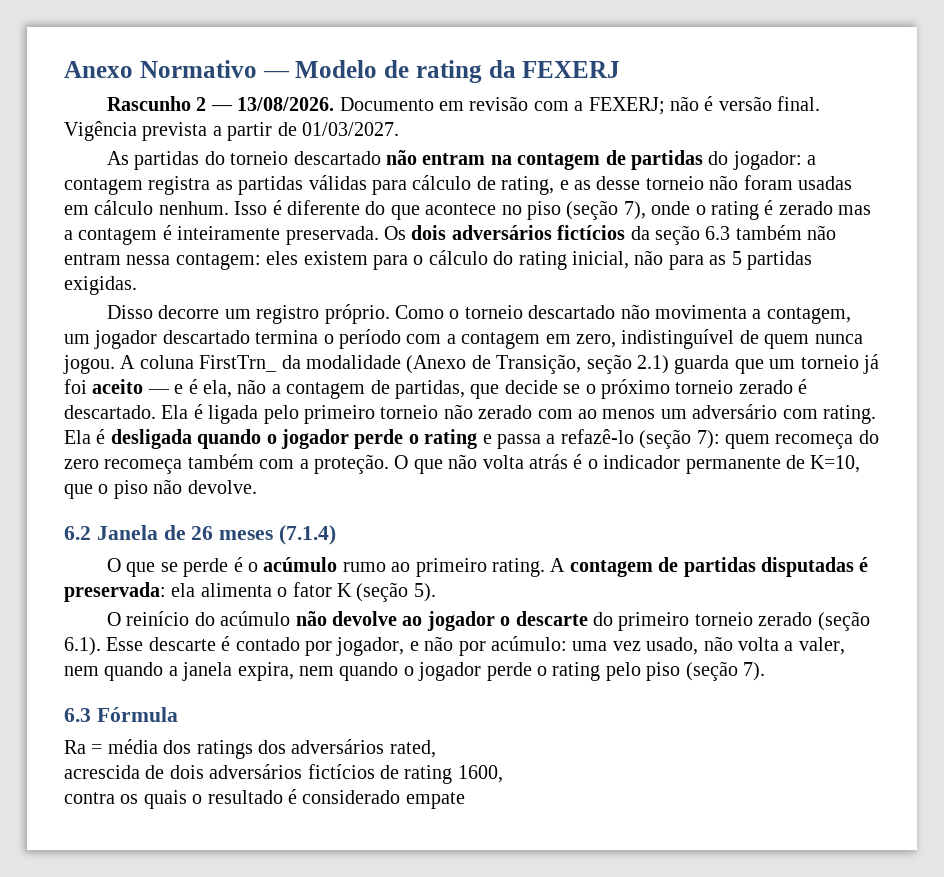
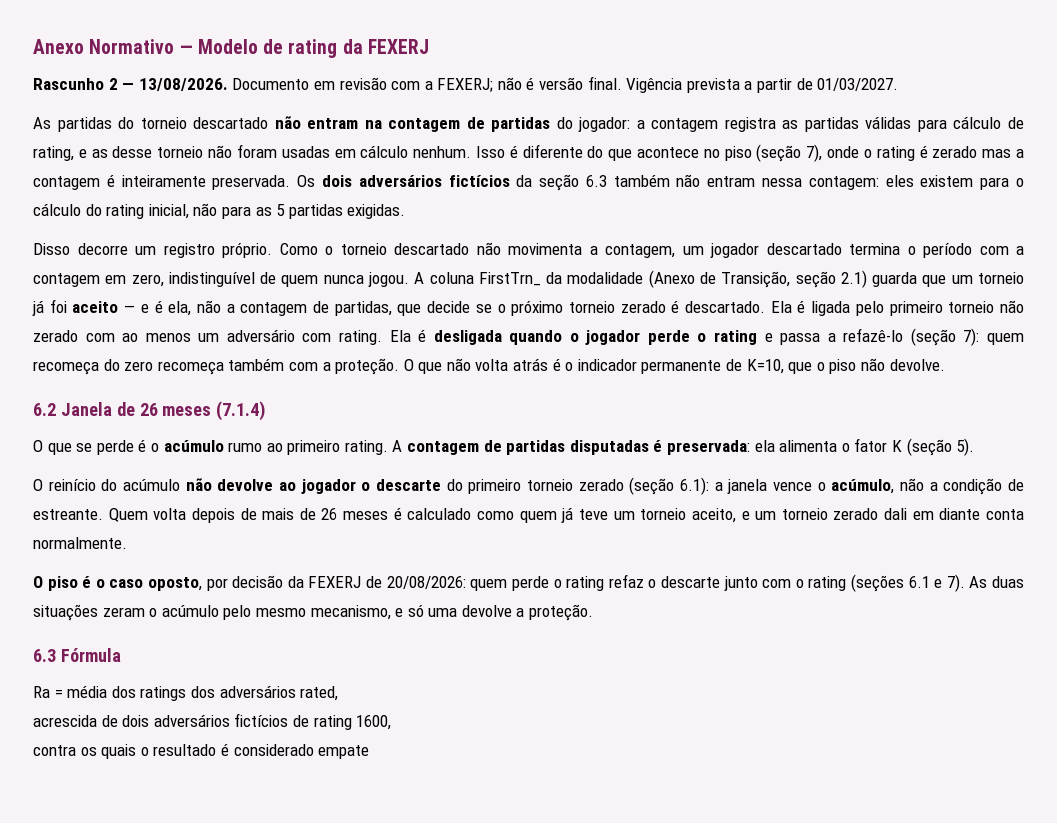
[64,636,845,656] [64,661,765,681] 6.1). Esse descarte é contado por jogador, e não por acúmulo: uma vez usado, não volta a valer, nem quando a janela expira, nem quando o jogador perde o rating pelo piso (seção 7). -> [680,477,1024,495] [33,507,1024,523] [33,537,127,549] [33,574,1025,592] [33,604,594,621] 6.1): a janela vence o acúmulo, não a condição de estreante. Quem volta depois de mais de 26 meses é calculado como quem já teve um torneio aceito, e um torneio zerado dali em diante conta normalmente. // O piso é o caso oposto, por decisão da FEXERJ de 20/08/2026: quem perde o rating refaz o descarte junto com o rating (seções 6.1 e 7). As duas situações zeram o acúmulo pelo mesmo mecanismo, e só uma devolve a proteção.

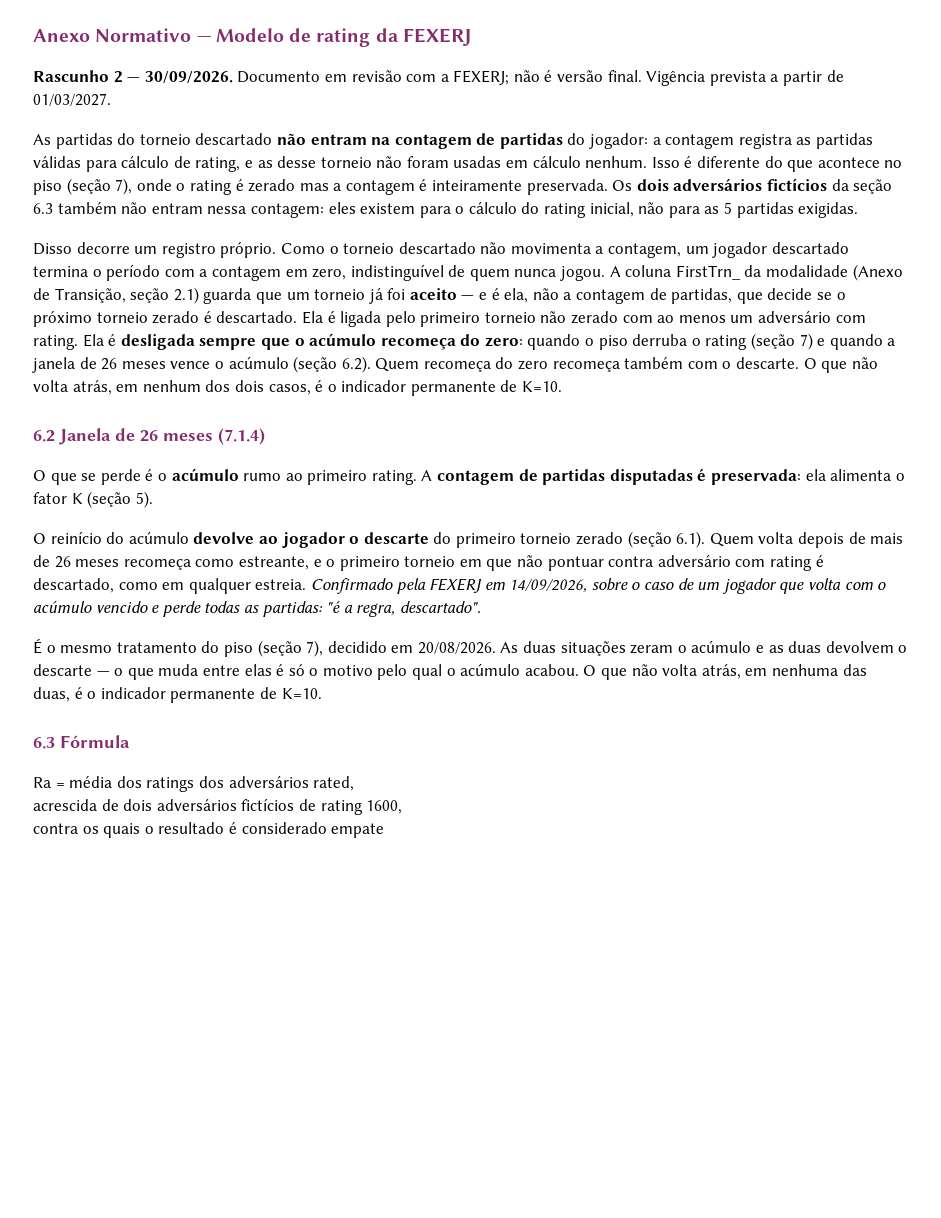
[138,78,228,91] 13/08/2026. -> [144,71,233,83] 30/09/2026.
[509,328,1025,346] quando o jogador perde o rating e passa a refazê-lo (seção 7): quem -> [199,333,896,350] [32,356,420,373] sempre que o acúmulo recomeça do zero: quando o piso derruba o rating (seção 7) e quando a janela de 26 meses vence o acúmulo (seção 6.2). Quem
[322,358,945,375] a proteção. O que não volta atrás é o indicador permanente de K=10, que o piso não devolve. -> [722,357,878,373] [33,380,563,396] o descarte. O que não volta atrás, em nenhum dos dois casos, é o indicador permanente de K=10.
[185,478,212,491] não -> (189, 537) none
[680,477,1024,495] [33,509,103,520] 6.1): a janela vence o acúmulo, não a condição de estreante. -> [676,531,706,548] 6.1).
[393,507,1024,523] [33,537,127,549] [33,574,965,592] é calculado como quem já teve um torneio aceito, e um torneio zerado dali em diante conta normalmente. // O piso é o caso oposto, por decisão da FEXERJ de 20/08/2026: quem perde o rating refaz o descarte junto com o rating (seções 6.1 e 7). -> [123,555,824,571] [33,578,887,594] [33,601,481,617] [33,638,496,657] recomeça como estreante, e o primeiro torneio em que não pontuar contra adversário com rating é descartado, como em qualquer estreia. Confirmado pela FEXERJ em 14/09/2026, sobre o caso de um jogador que volta com o acúmulo vencido e perde todas as partidas: "é a regra, descartado". // É o mesmo tratamento do piso (seção 7), decidido em 20/08/2026.
[223,604,594,621] pelo mesmo mecanismo, e só uma devolve a proteção. -> [756,641,908,653] [33,663,867,680] [33,687,322,703] e as duas devolvem o descarte — o que muda entre elas é só o motivo pelo qual o acúmulo acabou. O que não volta atrás, em nenhuma das duas, é o indicador permanente de K=10.

